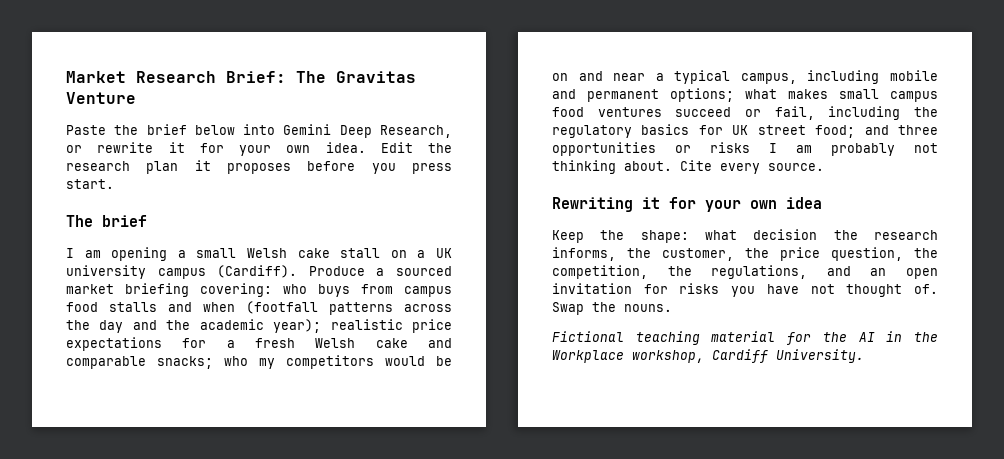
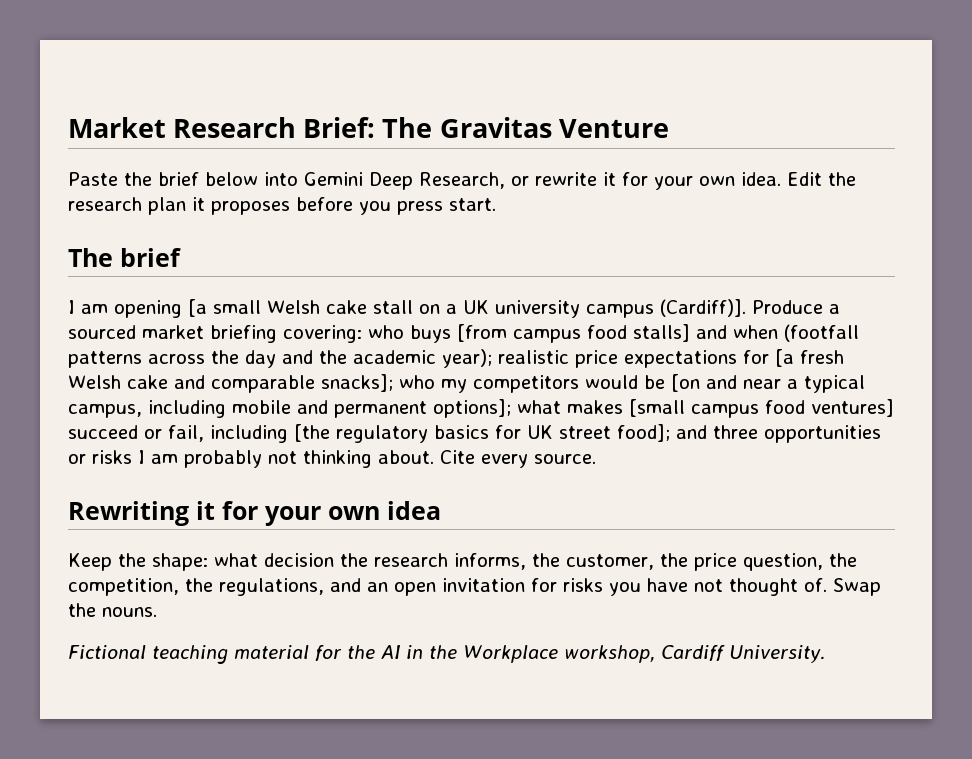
[177,250,186,258] a -> [188,299,207,317] [a
[217,265,298,278] (Cardiff). -> [659,299,746,317] (Cardiff)].
[361,284,452,297] [66,302,157,312] from campus food stalls -> [457,324,690,343] [from campus food stalls]
[226,340,235,348] a -> [775,349,794,367] [a
[157,356,213,369] snacks; -> [320,374,393,392] snacks];
[552,73,568,81] on -> [670,374,700,392] [on
[670,88,734,102] options; -> [433,399,511,418] options];
[839,89,938,102] [552,107,662,117] small campus food ventures -> [629,399,894,418] [small campus food ventures]
[914,107,938,117] the -> [294,424,330,442] [the
[815,125,856,138] food; -> [617,424,670,442] food];

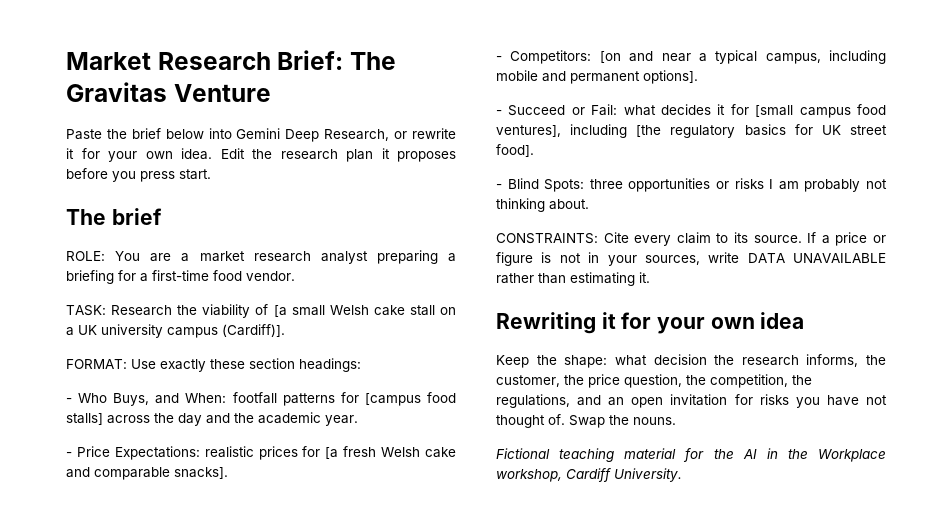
[68,300,182,318] I am opening -> [66,250,456,264] [66,270,295,284] [66,304,269,318] ROLE: You are a market research analyst preparing a briefing for a first-time food vendor. // TASK: Research the viability of
[751,300,840,314] [68,324,859,343] [68,351,142,368] Produce a sourced market briefing covering: who buys [from campus food stalls] and when (footfall patterns -> [66,358,361,372] [66,392,456,406] [66,413,103,425] // FORMAT: Use exactly these section headings: // - Who Buys, and When: footfall patterns for [campus food stalls]
[442,349,737,368] year); realistic price expectations -> [325,415,358,426] [66,446,298,460] year. // - Price Expectations: realistic prices
[320,374,665,393] snacks]; who my competitors would be -> [174,467,228,479] [496,50,592,64] snacks]. // - Competitors:
[433,399,894,418] [68,425,204,442] options]; what makes [small campus food ventures] succeed or fail, -> [643,70,698,84] [496,104,886,118] [496,125,561,137] options]. // - Succeed or Fail: what decides it for [small campus food ventures],
[617,424,707,442] food]; and -> [496,144,534,157] [496,178,585,192] food]. // - Blind Spots:
(434, 457) none -> [496,233,598,244] // CONSTRAINTS:
[534,454,596,464] source. -> [676,232,886,246] [496,252,886,266] [496,272,650,286] claim to its source. If a price or figure is not in your sources, write DATA UNAVAILABLE rather than estimating it.

